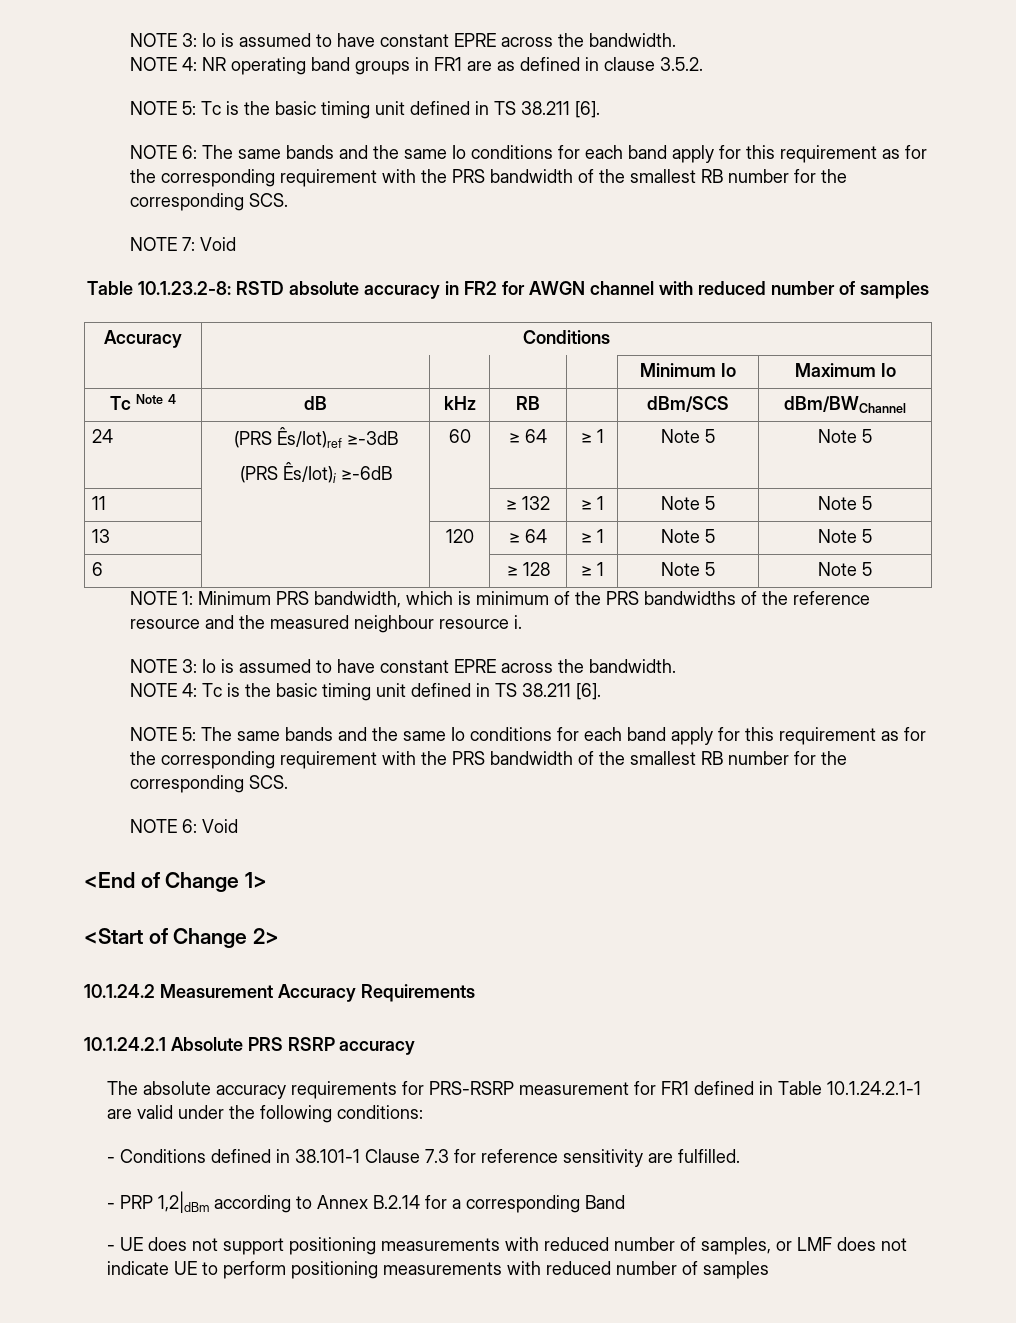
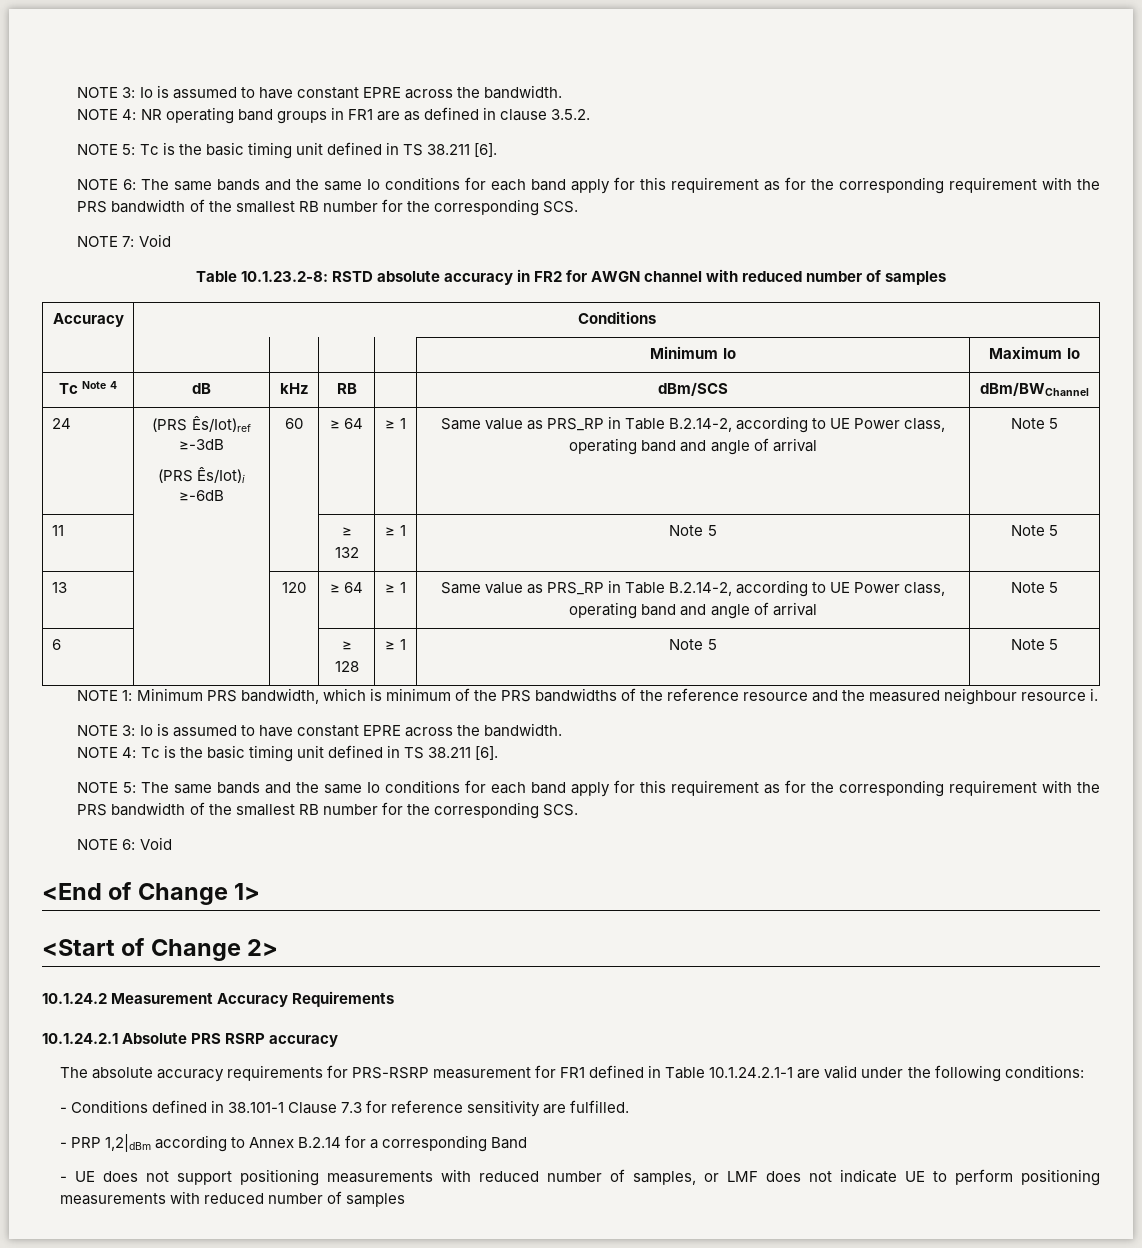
[661,429,715,443] Note 5 -> [440,416,946,433] [569,438,817,455] Same value as PRS_RP in Table B.2.14-2, according to UE Power class, operating band and angle of arrival
[661,529,715,543] Note 5 -> [440,580,946,597] [569,602,817,619] Same value as PRS_RP in Table B.2.14-2, according to UE Power class, operating band and angle of arrival

